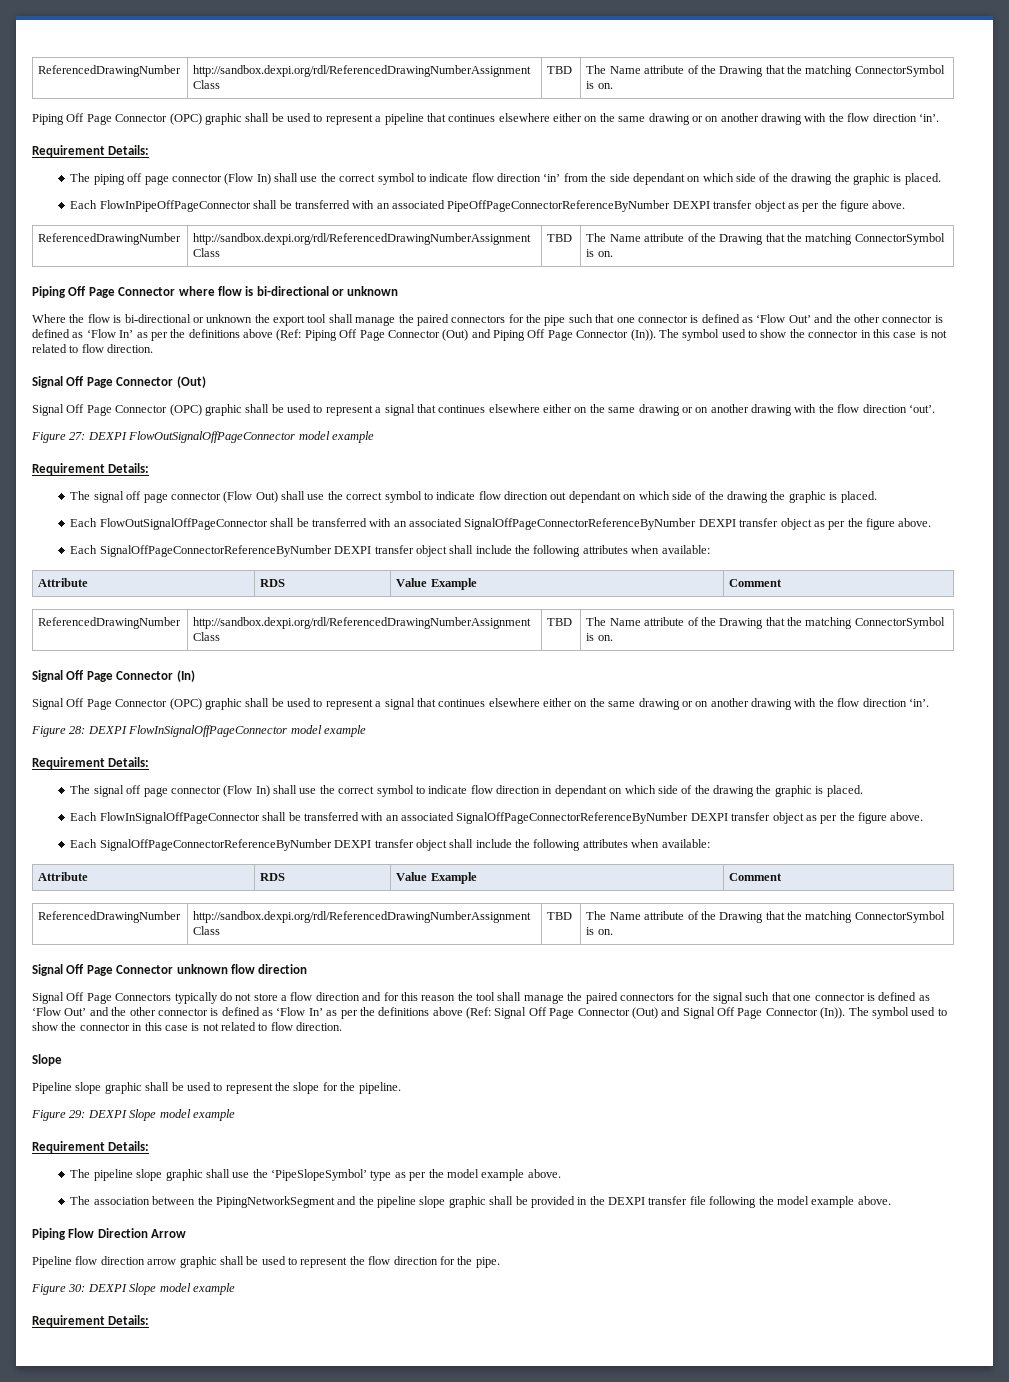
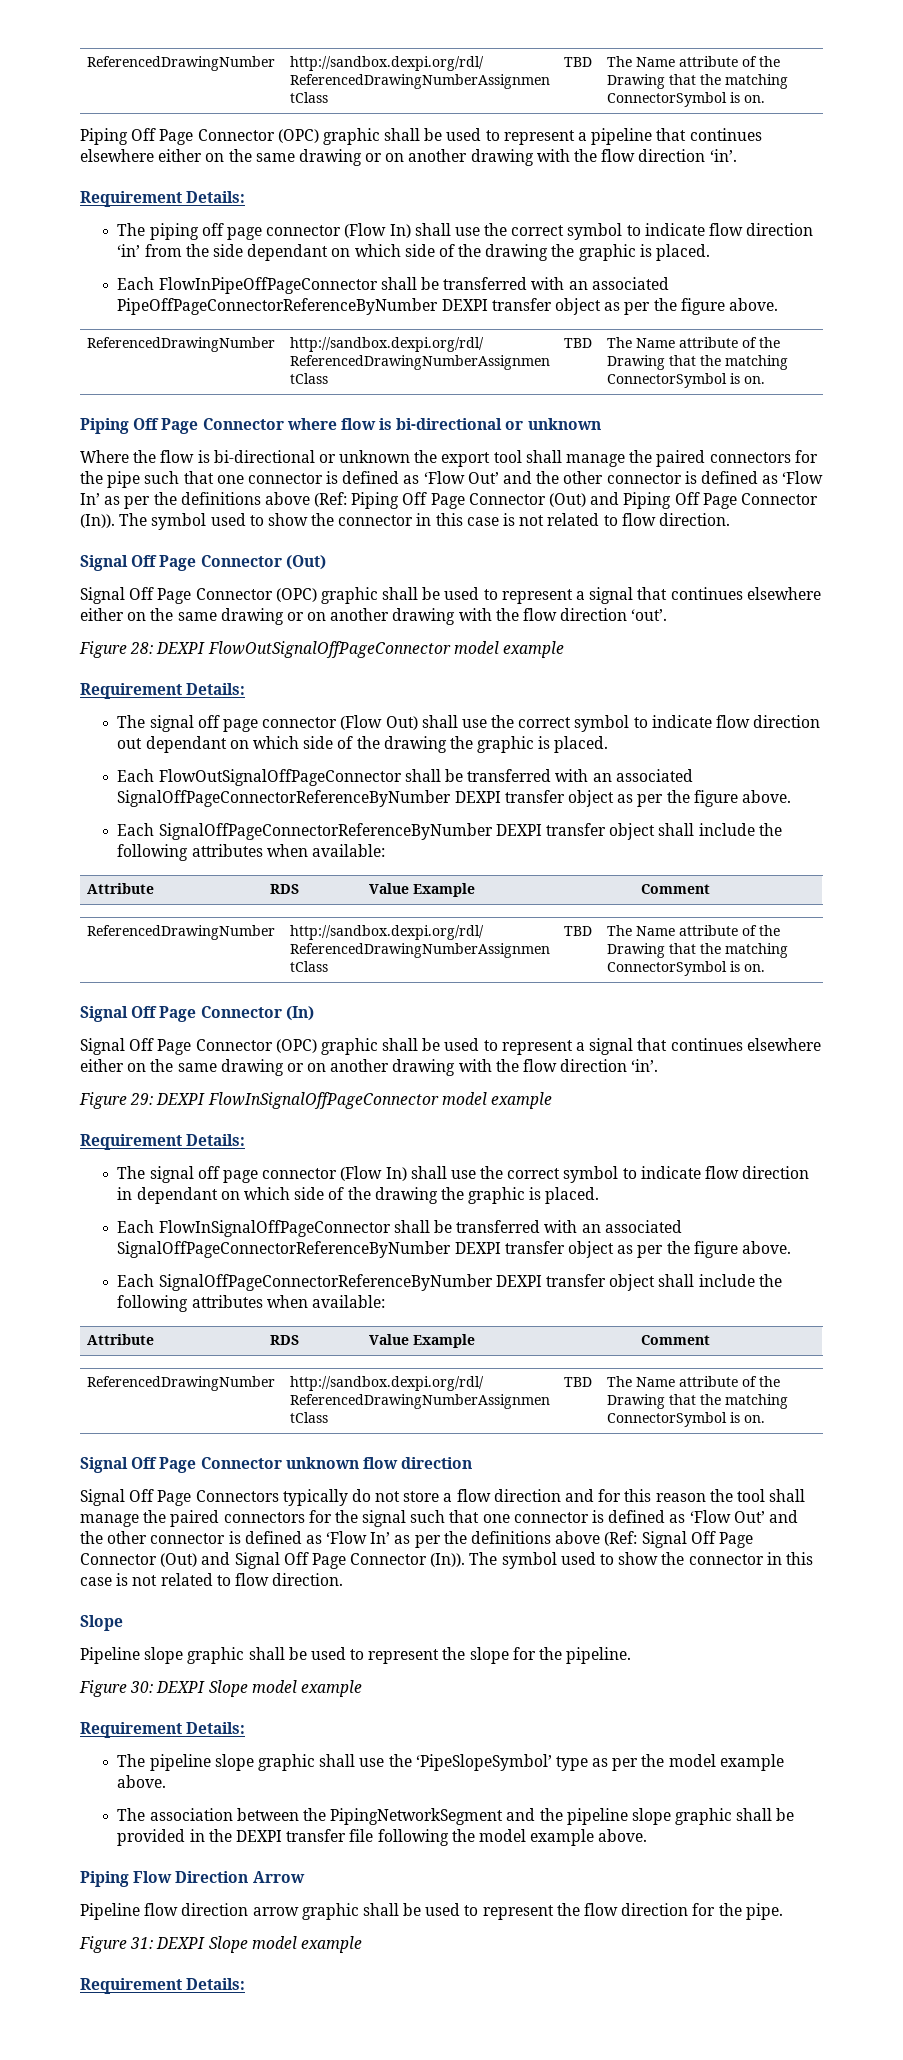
[69,432,86,440] 27: -> [130,642,154,654] 28:
[69,726,86,734] 28: -> [130,1093,154,1105] 29:
[69,1110,86,1118] 29: -> [130,1681,154,1693] 30:
[68,1284,86,1292] 30: -> [130,1937,154,1949] 31:

